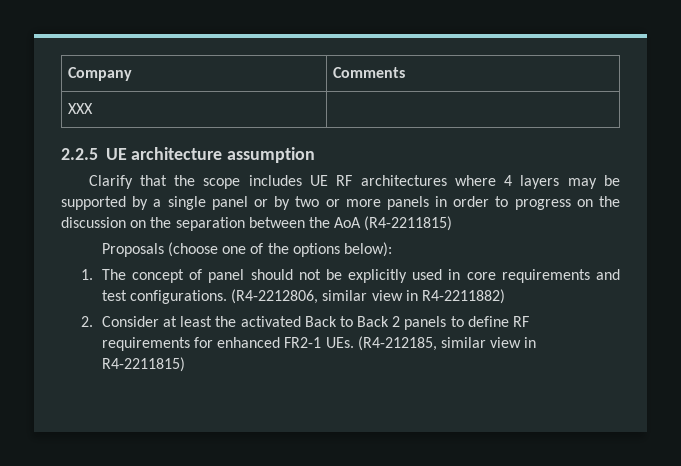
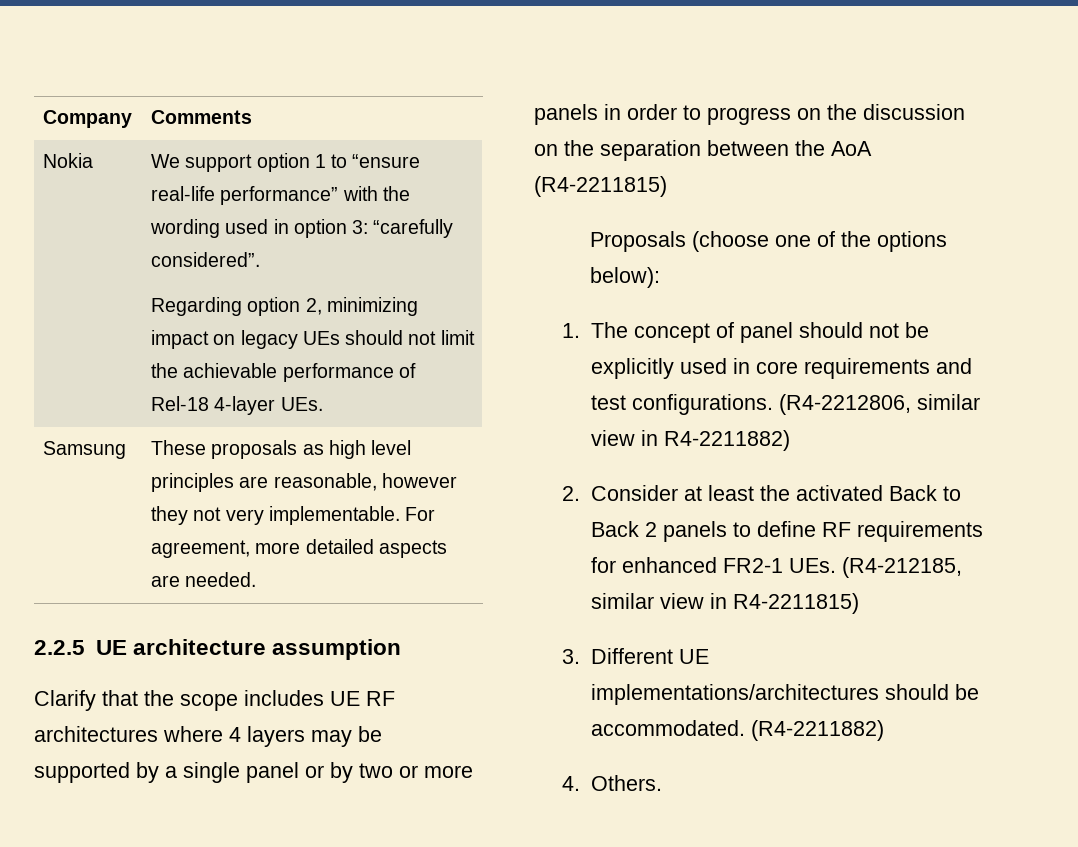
[67,103,93,114] XXX | -> [43,153,94,168] [151,153,421,172] [151,186,410,205] [150,219,454,238] [151,252,261,267] [151,297,418,316] [151,330,475,349] [151,363,416,382] [151,396,323,415] [43,441,127,459] [151,440,412,459] [151,473,457,492] [151,506,436,525] [151,539,447,558] [151,572,257,587] Nokia | We support option 1 to “ensure real-life performance” with the wording used in option 3: “carefully considered”. // Regarding option 2, minimizing impact on legacy UEs should not limit the achievable performance of Rel-18 4-layer UEs. // Samsung | These proposals as high level principles are reasonable, however they not very implementable. For agreement, more detailed aspects are needed.
(185, 364) none -> [561,648,709,664] [590,684,979,705] [590,720,884,741] [561,775,662,791] // 3. Different UE implementations/architectures should be accommodated. (R4-2211882) // 4. Others.

